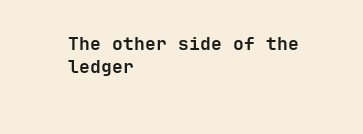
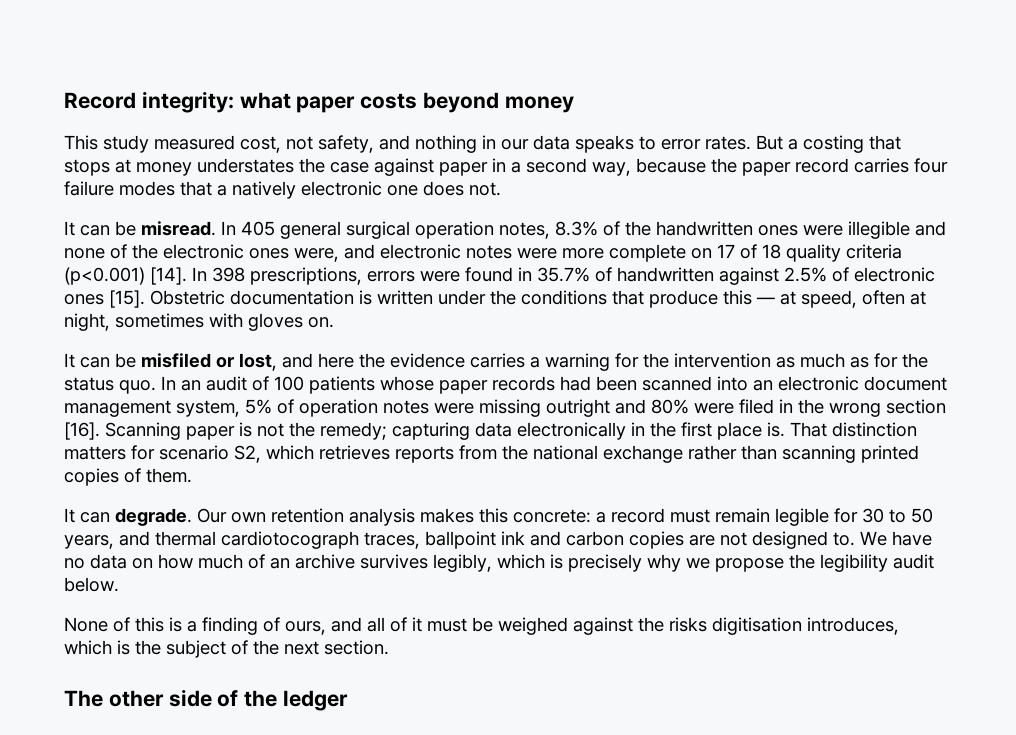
(68, 43) none -> [64,91,574,113] [64,135,901,153] [64,158,948,176] [64,181,501,199] [64,221,946,239] [64,244,902,262] [64,267,935,285] [64,290,926,308] [64,313,334,331] [64,353,928,371] [64,376,947,394] [64,399,946,417] [64,422,917,440] [64,445,919,463] [64,468,192,486] [64,508,933,526] [64,531,932,549] [64,554,934,572] [64,577,119,592] [64,617,899,635] [64,640,389,658] Record integrity: what paper costs beyond money // This study measured cost, not safety, and nothing in our data speaks to error rates. But a costing that stops at money understates the case against paper in a second way, because the paper record carries four failure modes that a natively electronic one does not. // It can be misread. In 405 general surgical operation notes, 8.3% of the handwritten ones were illegible and none of the electronic ones were, and electronic notes were more complete on 17 of 18 quality criteria (p<0.001) [14]. In 398 prescriptions, errors were found in 35.7% of handwritten against 2.5% of electronic ones [15]. Obstetric documentation is written under the conditions that produce this — at speed, often at night, sometimes with gloves on. // It can be misfiled or lost, and here the evidence carries a warning for the intervention as much as for the status quo. In an audit of 100 patients whose paper records had been scanned into an electronic document management system, 5% of operation notes were missing outright and 80% were filed in the wrong section [16]. Scanning paper is not the remedy; capturing data electronically in the first place is. That distinction matters for scenario S2, which retrieves reports from the national exchange rather than scanning printed copies of them. // It can degrade. Our own retention analysis makes this concrete: a record must remain legible for 30 to 50 years, and thermal cardiotocograph traces, ballpoint ink and carbon copies are not designed to. We have no data on how much of an archive survives legibly, which is precisely why we propose the legibility audit below. // None of this is a finding of ours, and all of it must be weighed against the risks digitisation introduces, which is the subject of the next section. //

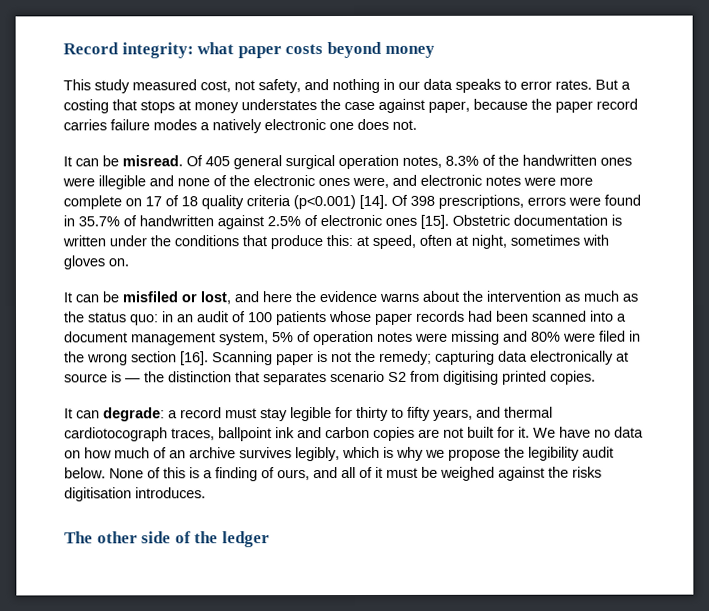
[439,158,631,176] paper in a second way, -> [428,100,470,113] paper,
[914,158,948,173] four -> (107, 125) none
[180,181,212,196] that -> (197, 125) none
[221,221,236,235] In -> [186,155,203,167] Of
[192,267,207,281] In -> [391,194,408,206] Of
[723,290,775,305] this — -> [326,235,353,247] this:
[470,353,639,371] carries a warning for -> [379,290,459,302] warns about
[874,353,898,368] for -> (638, 297) none
[119,376,176,394] quo. In -> [130,311,174,326] quo: in
[753,376,859,391] an electronic -> [617,313,627,322] a
[546,399,610,417] outright -> (500, 337) none
[631,422,917,440] [64,445,919,463] [64,468,192,486] [64,508,591,526] in the first place is. That distinction matters for scenario S2, which retrieves reports from the national exchange rather than scanning printed copies of them. // It can degrade. Our own retention analysis makes this concrete: -> [616,351,629,362] [64,370,596,386] [64,407,165,422] at source is — the distinction that separates scenario S2 from digitising printed copies. // It can degrade:
[715,508,770,523] remain -> [260,408,288,422] stay
[862,508,933,523] 30 to 50 -> [356,406,431,421] thirty to fifty
[752,531,855,549] designed to. -> [467,426,530,438] built for it.
[568,554,642,572] precisely -> (394, 452) none
(119, 584) // -> (106, 473) none
[807,617,899,635] [64,640,389,658] introduces, which is the subject of the next section. -> [135,487,206,499] introduces.

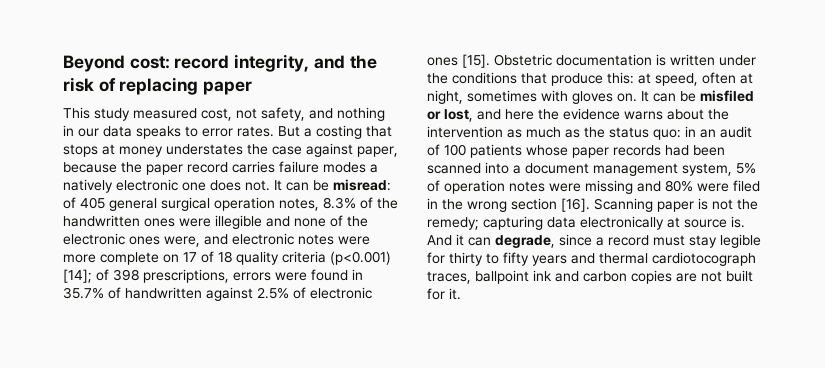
[63,41,435,59] Record integrity: what paper costs beyond money -> [63,54,377,72] [63,77,253,95] Beyond cost: record integrity, and the risk of replacing paper
[63,155,203,167] // It can be misread. Of -> [274,179,391,191] [63,197,76,209] It can be misread: of
[359,194,408,209] [14]. Of -> [63,269,109,283] [14]; of
(129, 262) // -> (637, 97) none
[111,370,596,386] [64,407,165,422] is — the distinction that separates scenario S2 from digitising printed copies. // It can degrade: -> [731,216,745,228] [427,234,592,248] is. And it can degrade, since
[433,408,473,421] years, -> [532,255,567,266] years
[533,426,644,438] [64,446,614,462] [64,466,602,482] [64,487,206,502] [64,531,270,548] We have no data on how much of an archive survives legibly, which is why we propose the legibility audit below. None of this is a finding of ours, and all of it must be weighed against the risks digitisation introduces. // The other side of the ledger -> (461, 294) none

